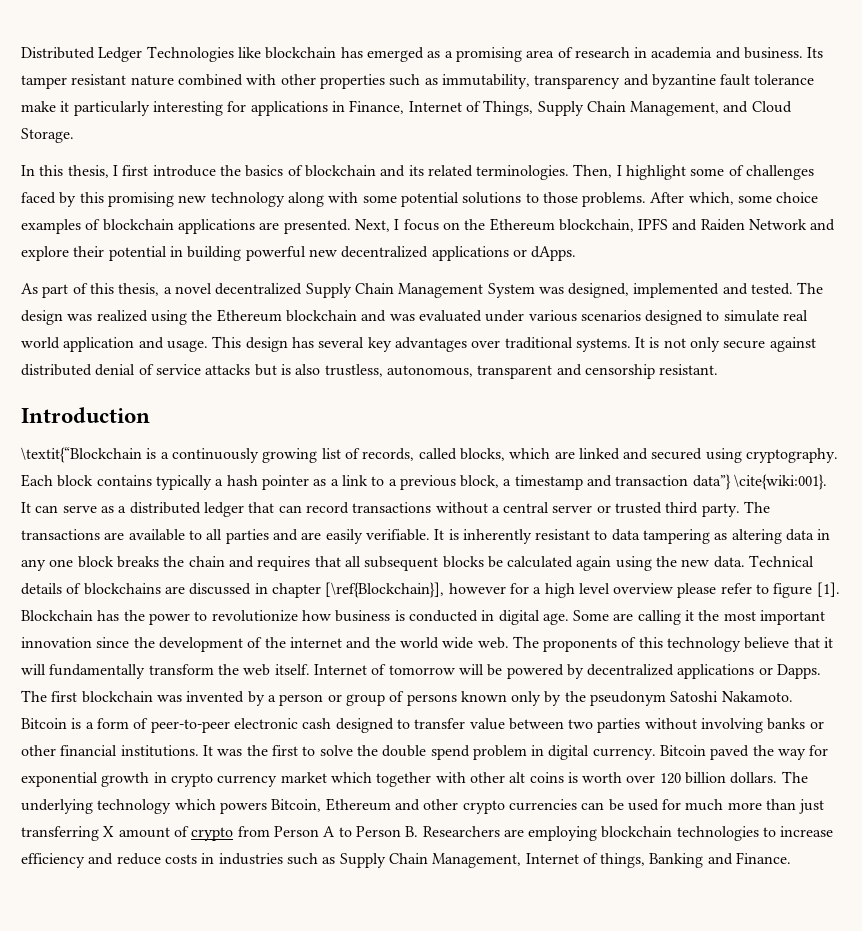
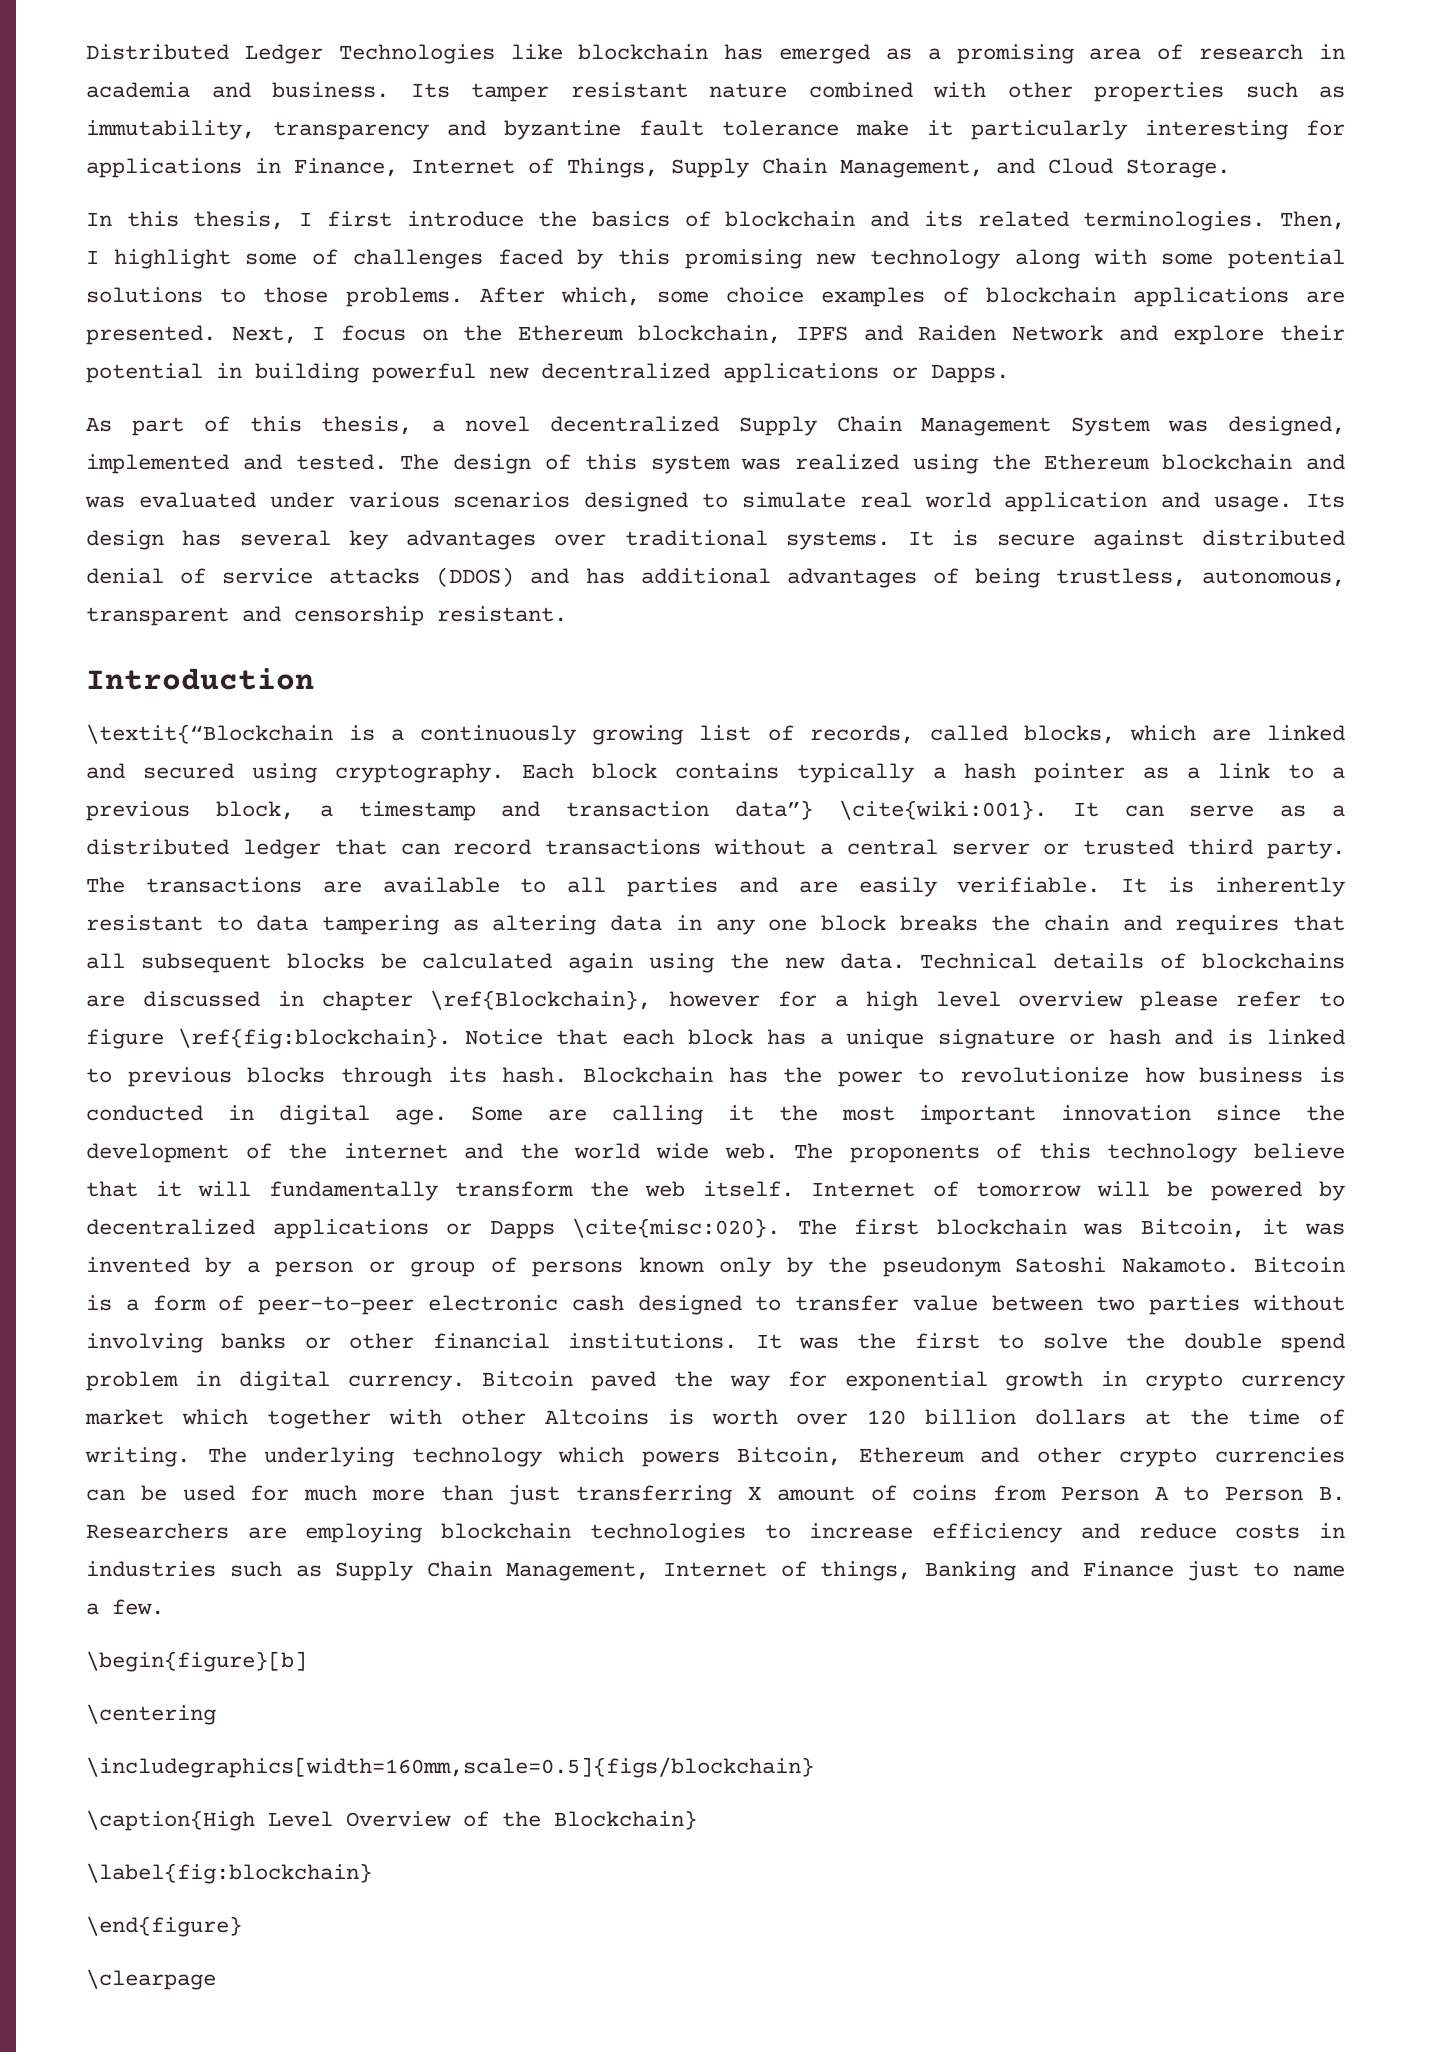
[531,246,577,261] dApps. -> [931,364,1009,383] Dapps.
(63, 317) none -> [544,454,730,474] of this system
[212,336,242,348] This -> [1305,493,1345,508] Its
[663,337,721,352] not only -> (979, 538) none
[254,364,321,376] but is also -> [436,567,1040,588] (DDOS) and has additional advantages of being
[325,582,445,598] [\ref{Blockchain}], -> [430,990,652,1010] \ref{Blockchain},
[816,582,840,597] [1]. -> [177,1028,1346,1049] [86,1067,568,1087] \ref{fig:blockchain}. Notice that each block has a unique signature or hash and is linked to previous blocks through its hash.
[777,664,822,679] Dapps. -> [489,1218,781,1239] Dapps \cite{misc:020}.
(182, 698) none -> [1140,1219,1345,1238] Bitcoin, it was
[509,772,564,783] alt coins -> [544,1409,649,1425] Altcoins
[730,772,778,784] dollars. -> [1035,1409,1345,1425] [85,1447,190,1467] dollars at the time of writing.
[191,827,234,841] crypto -> [912,1485,978,1501] coins
[736,852,792,864] Finance. -> [1082,1561,1345,1581] [86,1599,164,1615] [86,1651,307,1672] [86,1704,216,1725] [86,1757,814,1778] [86,1810,697,1831] [86,1863,372,1884] [86,1916,242,1937] [86,1969,216,1990] Finance just to name a few. // \begin{figure}[b] // \centering // \includegraphics[width=160mm,scale=0.5]{figs/blockchain} // \caption{High Level Overview of the Blockchain} // \label{fig:blockchain} // \end{figure} // \clearpage

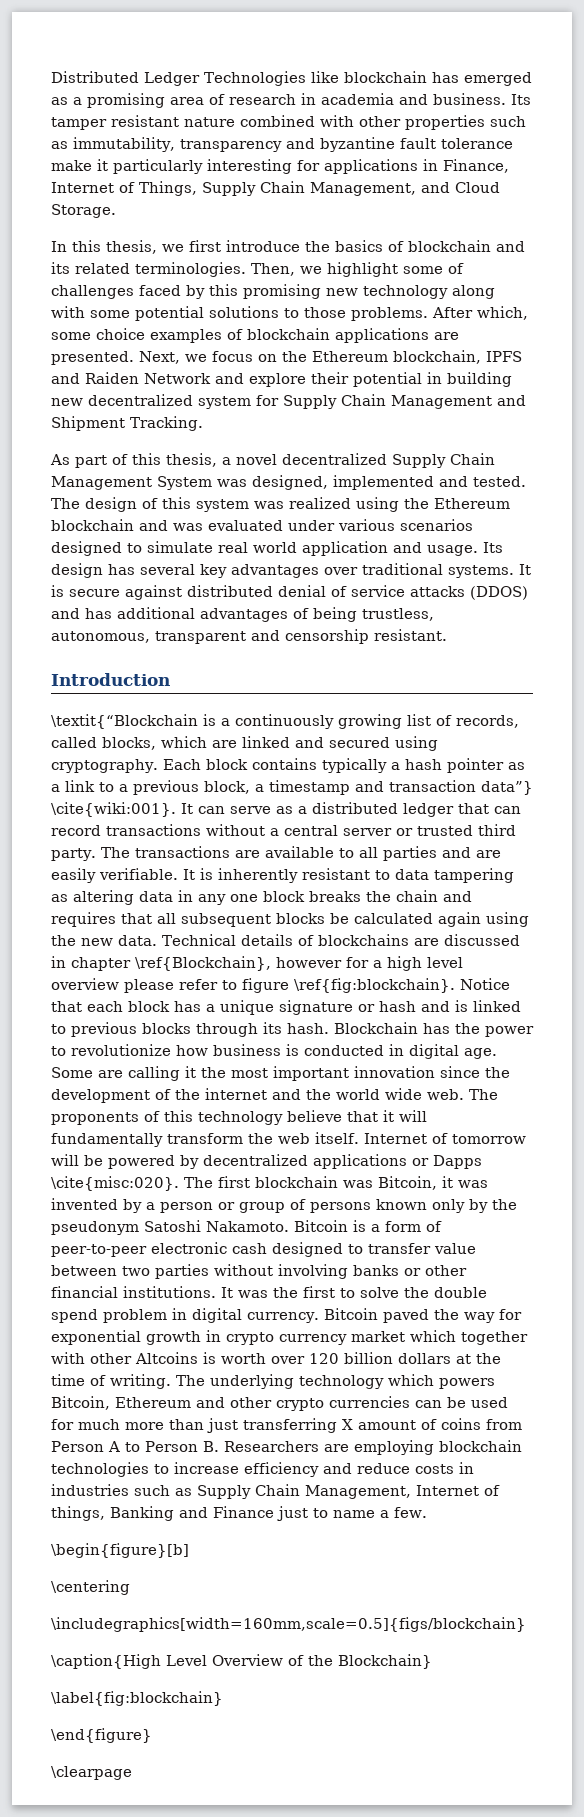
[299,212,313,226] I -> [162,244,184,252] we
[86,250,99,264] I -> [300,266,322,274] we
[312,326,326,340] I -> [185,354,207,362] we
[372,363,476,383] powerful -> (512, 379) none
[723,363,1009,383] applications or Dapps. -> [198,394,526,409] [51,416,203,431] system for Supply Chain Management and Shipment Tracking.

